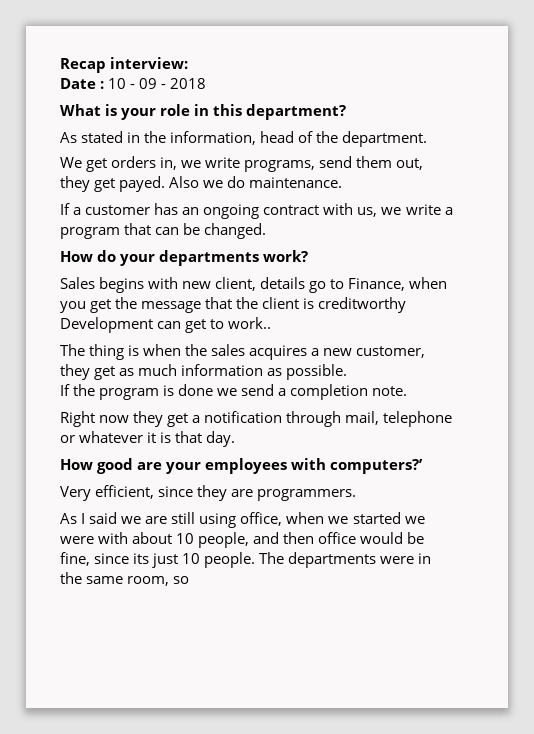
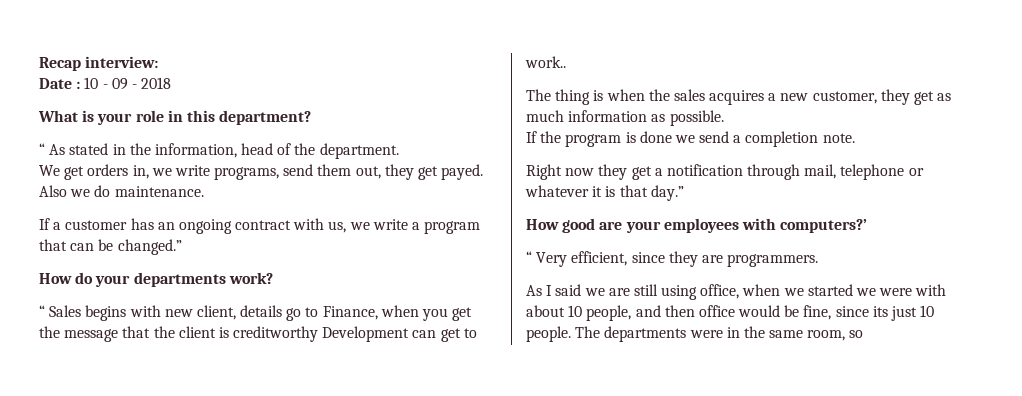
(347, 112) none -> [39,143,45,155] “
[204,223,267,239] changed. -> [117,239,182,255] changed.”
(309, 256) none -> [39,305,45,317] “
[206,431,236,447] day. -> [650,185,684,201] day.”
(424, 466) none -> [526,251,532,263] “

